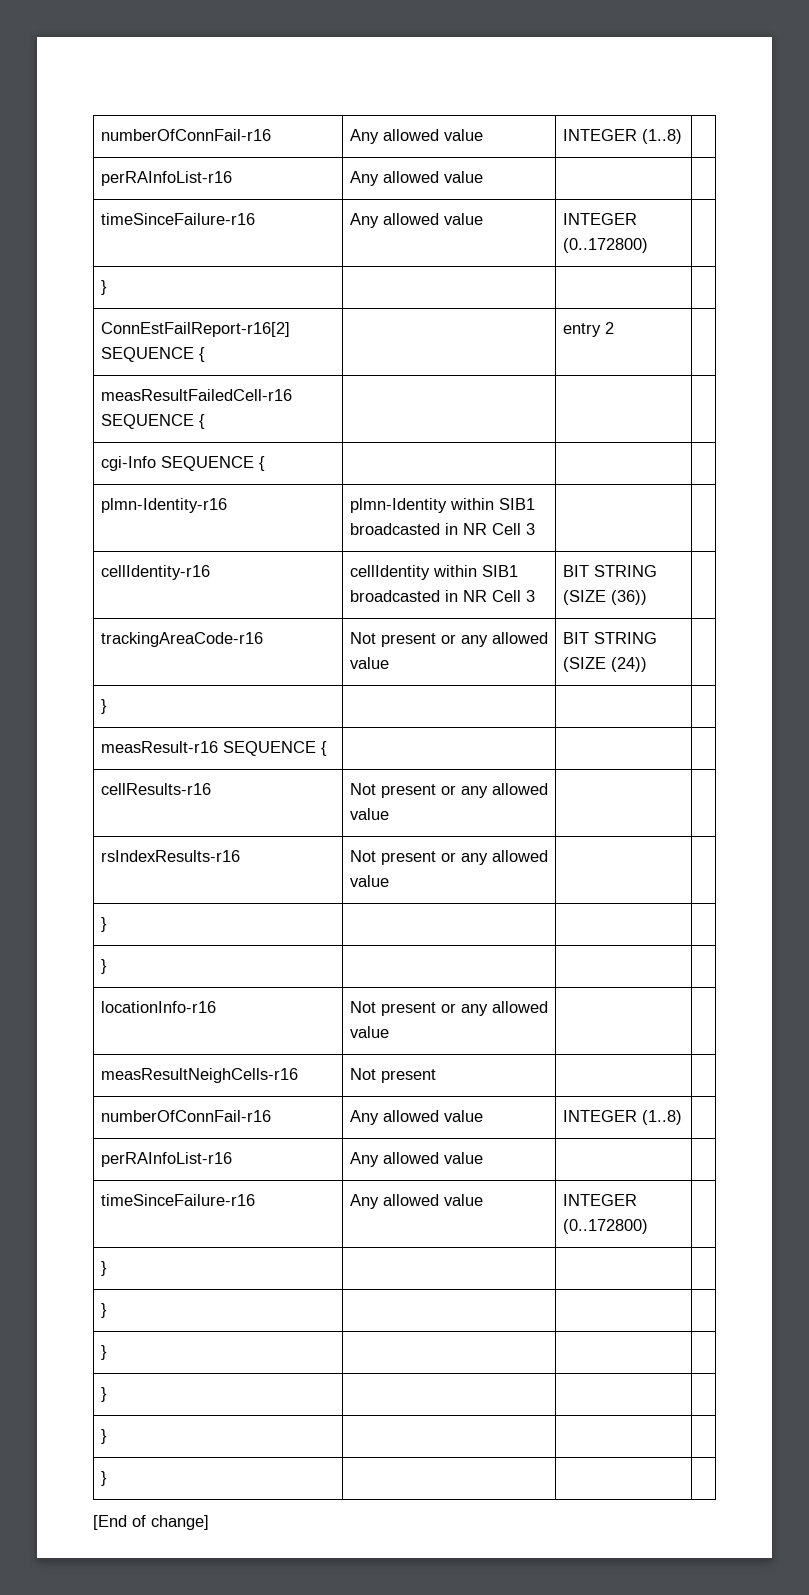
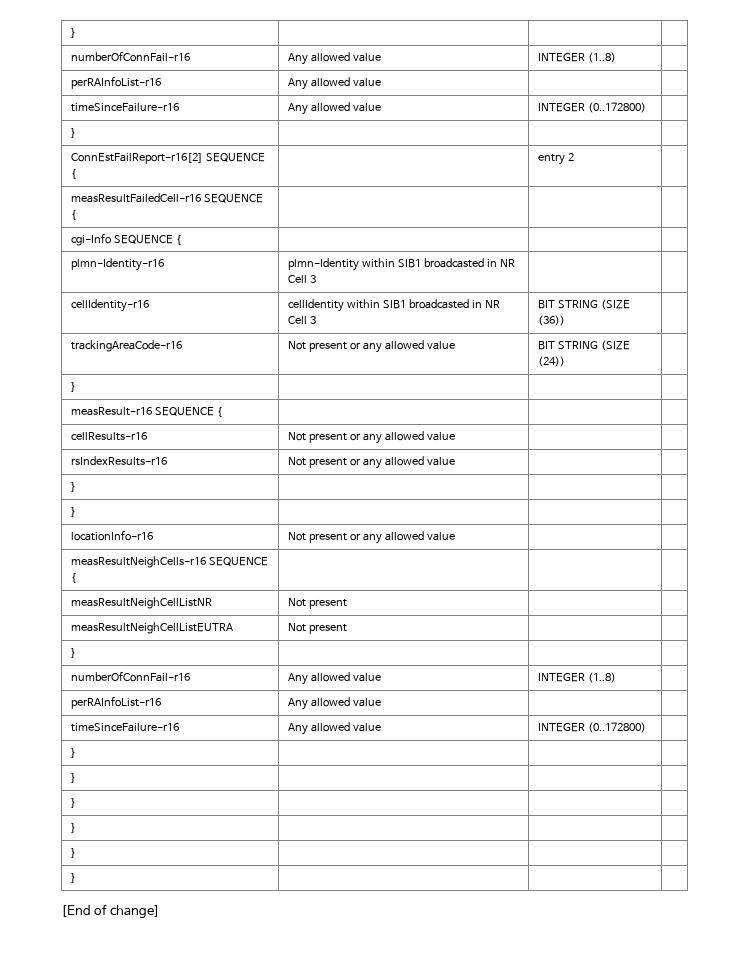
(100, 135) none -> [70,28,76,38] } | | | //
[349,1068,436,1083] | Not present | | -> [208,557,268,566] [70,573,76,583] [70,597,212,609] [287,598,347,609] [70,622,233,634] [287,623,347,634] [70,648,76,658] SEQUENCE { | | | // measResultNeighCellListNR | Not present | | // measResultNeighCellListEUTRA | Not present | | // } | | |

